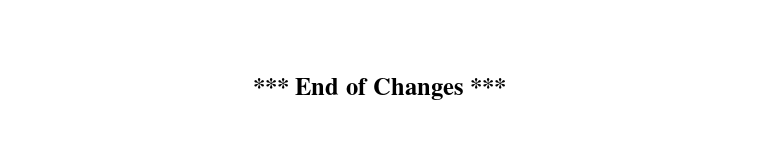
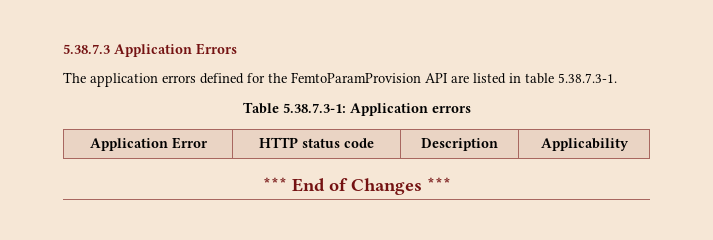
(252, 86) none -> [63,43,237,57] [63,72,617,87] [242,102,471,116] [89,137,208,151] [259,137,374,148] [421,138,498,151] [540,138,629,151] 5.38.7.3 Application Errors // The application errors defined for the FemtoParamProvision API are listed in table 5.38.7.3-1. // Table 5.38.7.3-1: Application errors // Application Error | HTTP status code | Description | Applicability //

